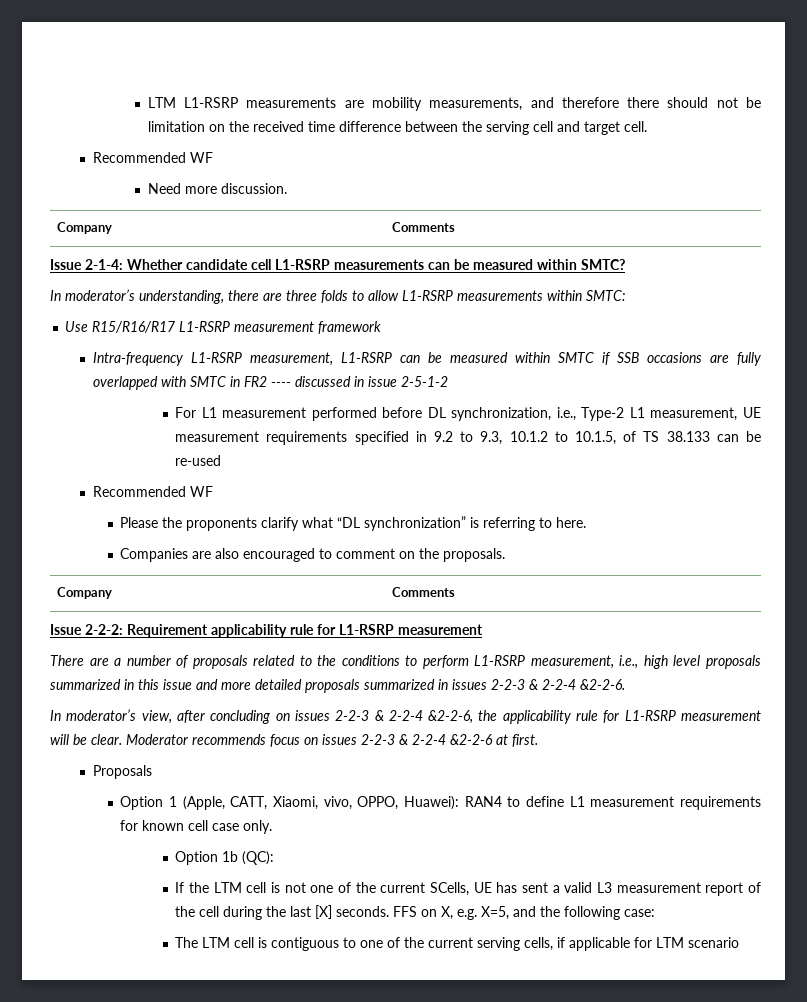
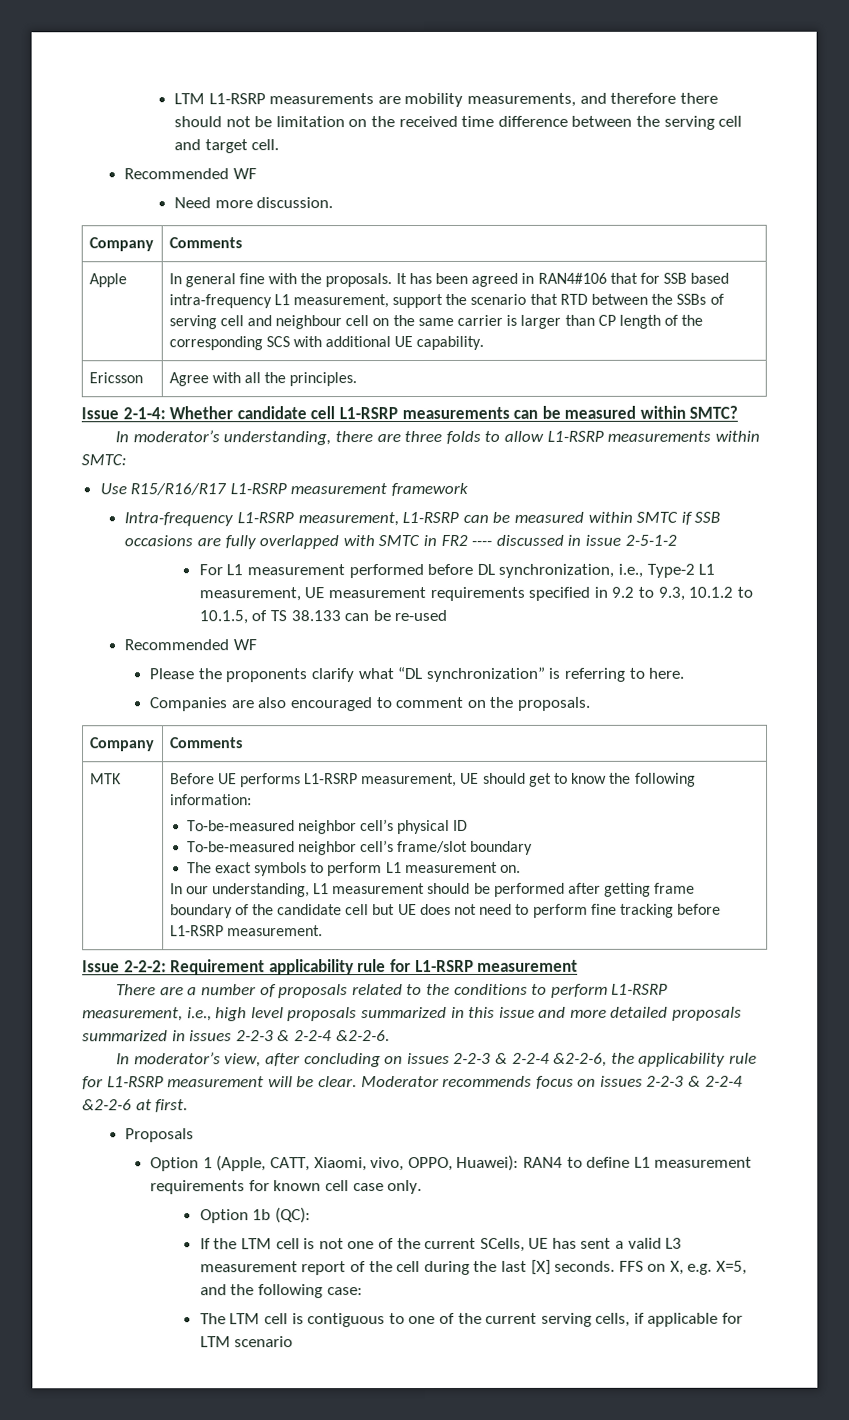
(455, 227) none -> [88,273,127,288] [168,272,730,288] [168,293,724,309] [168,314,704,330] [168,335,485,351] [88,372,143,384] [168,372,358,387] // Apple | In general fine with the proposals. It has been agreed in RAN4#106 that for SSB based intra-frequency L1 measurement, support the scenario that RTD between the SSBs of serving cell and neighbour cell on the same carrier is larger than CP length of the corresponding SCS with additional UE capability. // Ericsson | Agree with all the principles.
(455, 592) none -> [89,773,122,785] [169,772,696,788] [169,794,252,806] [186,819,469,835] [186,840,534,856] [186,861,521,877] [169,882,696,898] [169,903,722,919] [169,925,323,937] // MTK | Before UE performs L1-RSRP measurement, UE should get to know the following information: // To-be-measured neighbor cell’s physical ID // To-be-measured neighbor cell’s frame/slot boundary // The exact symbols to perform L1 measurement on. // In our understanding, L1 measurement should be performed after getting frame boundary of the candidate cell but UE does not need to perform fine tracking before L1-RSRP measurement.

